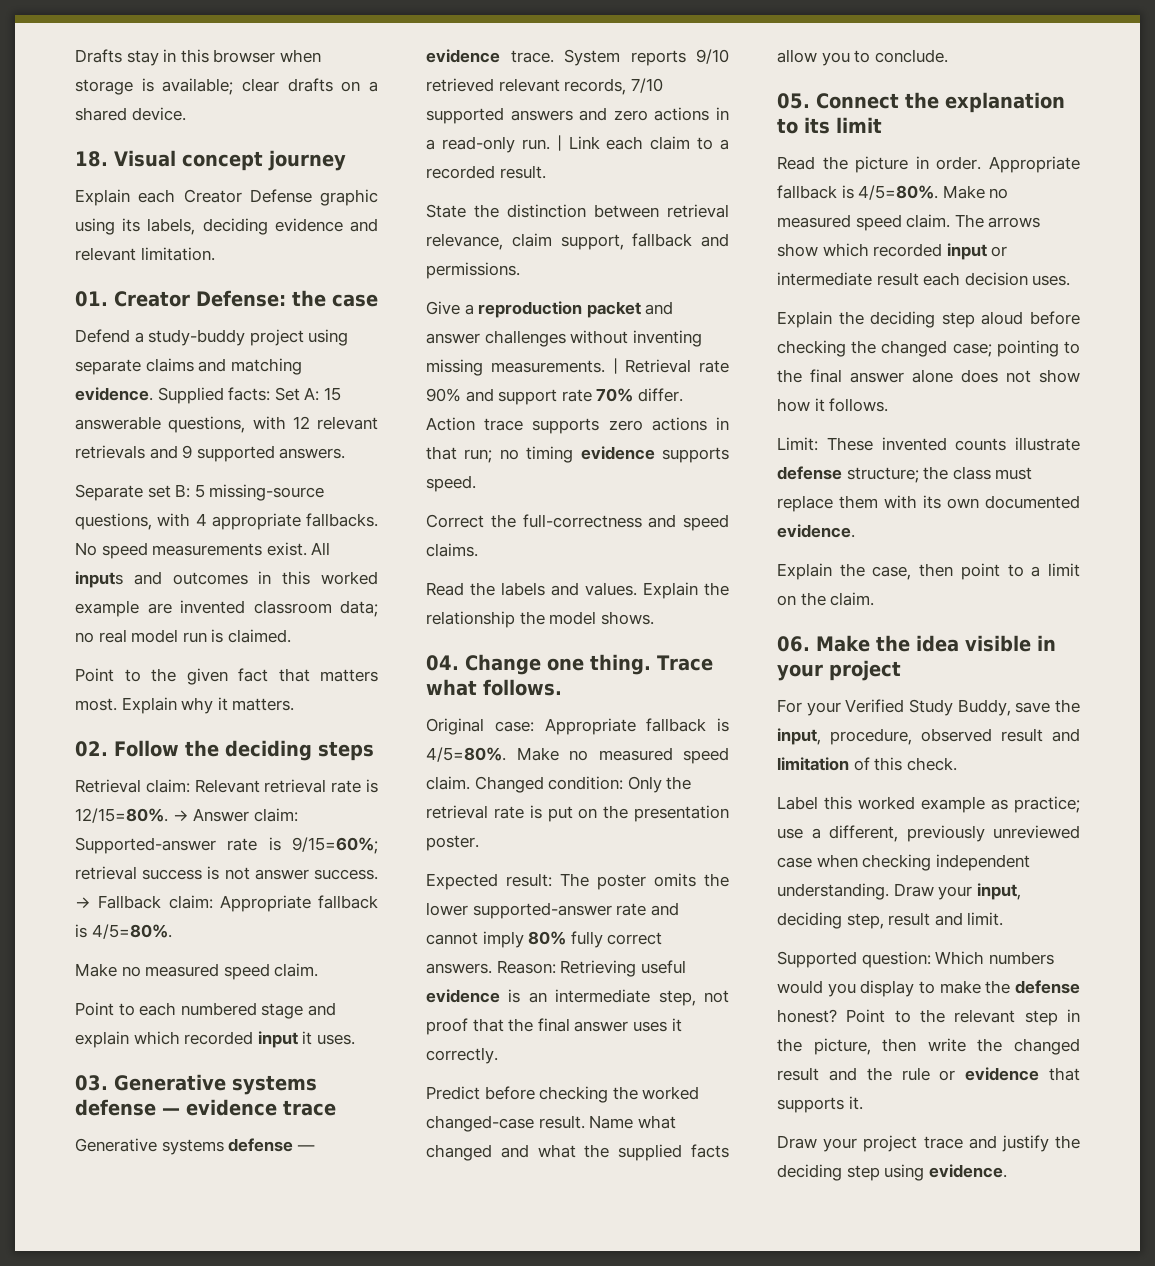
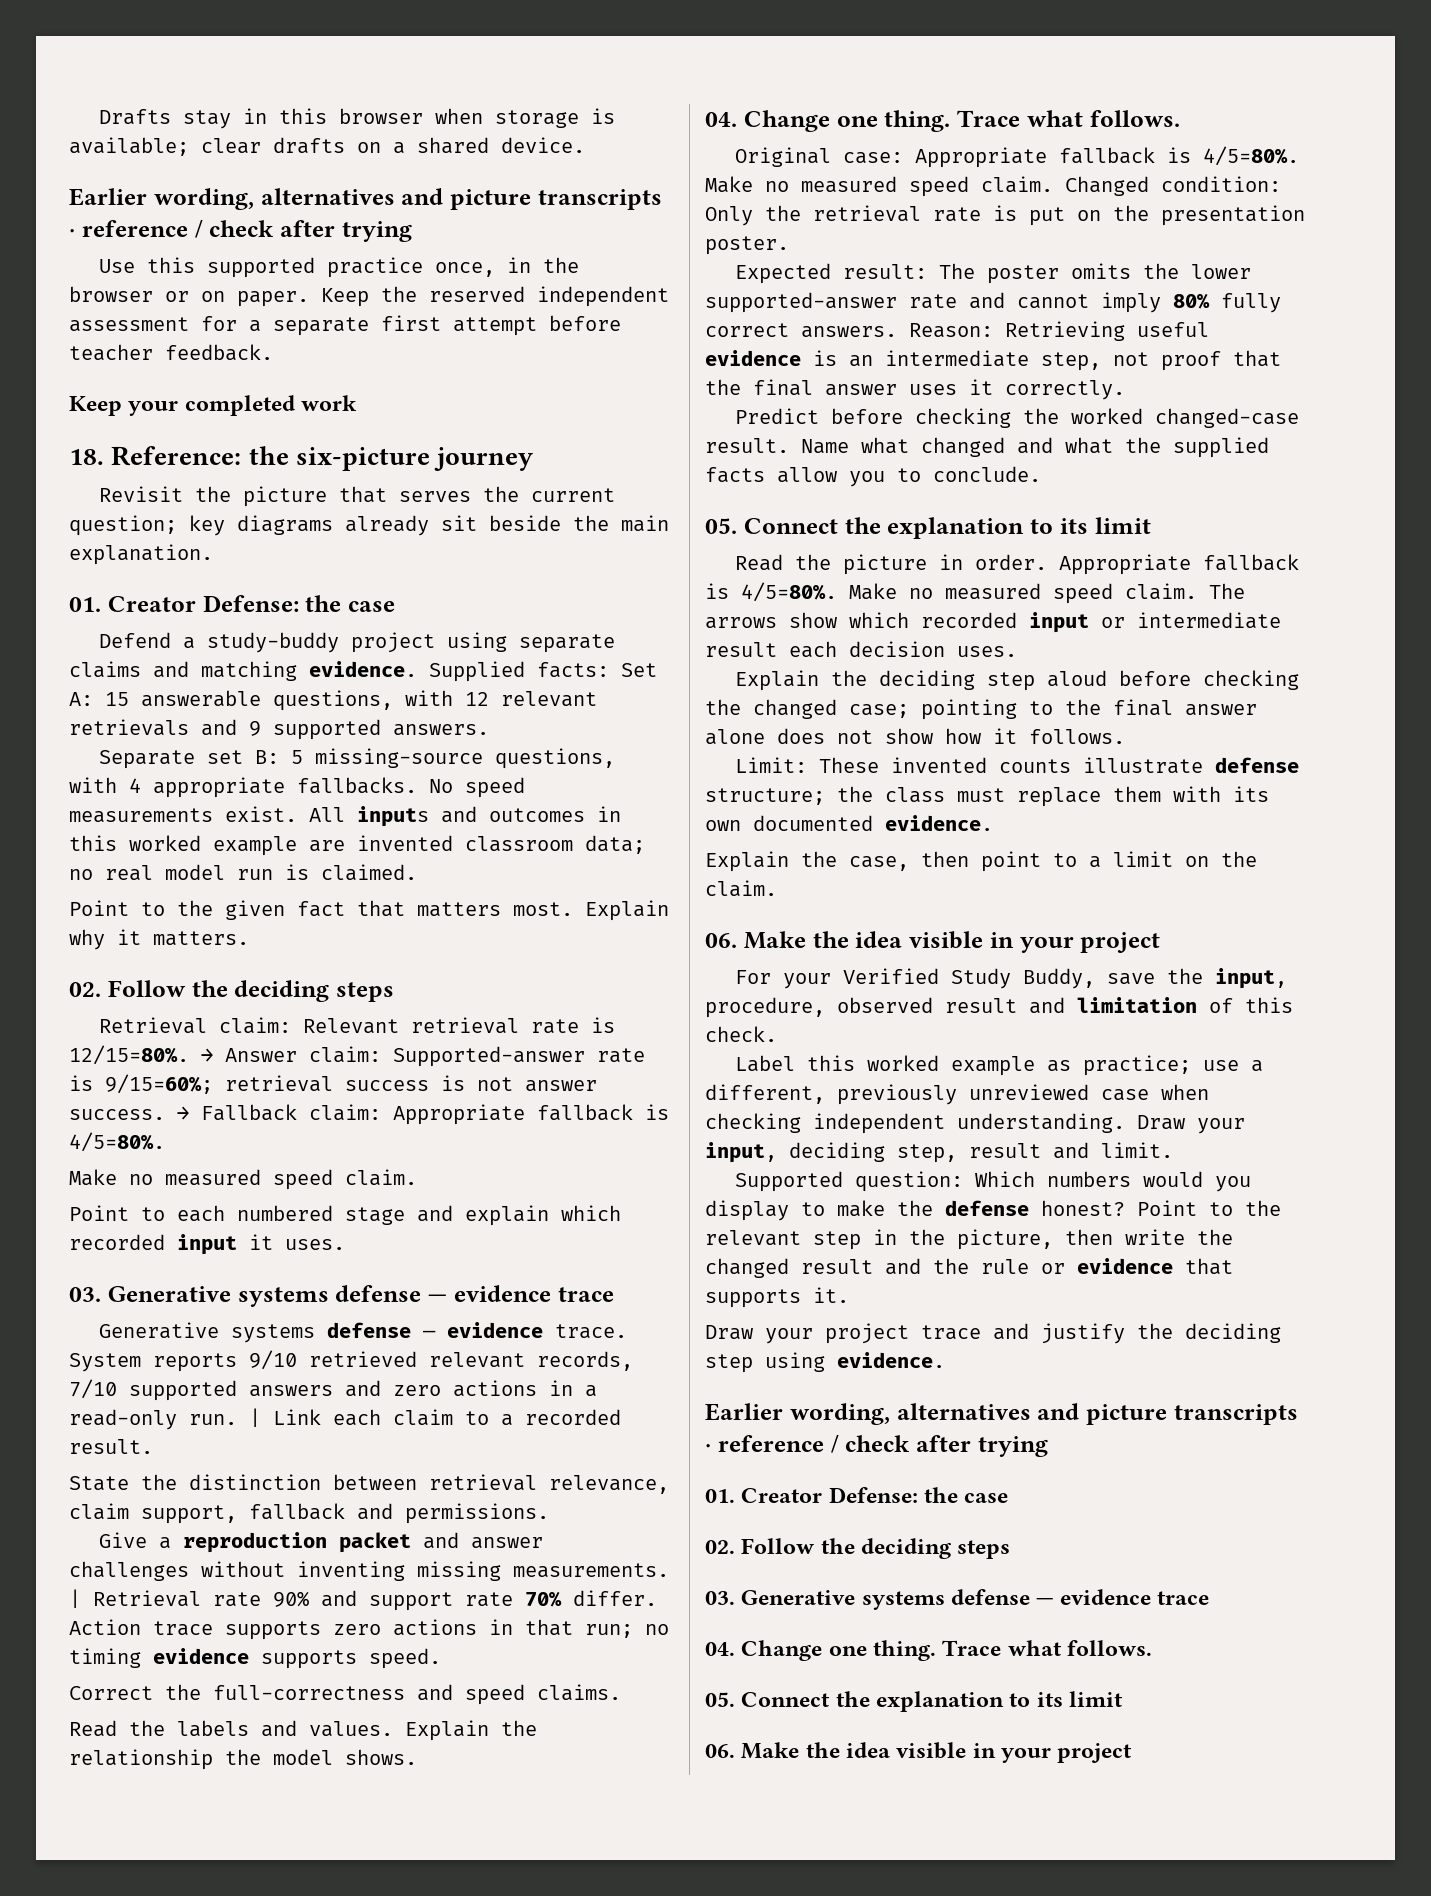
[75,150,346,171] [75,189,378,206] [75,218,378,235] [75,247,215,261] 18. Visual concept journey // Explain each Creator Defense graphic using its labels, deciding evidence and relevant limitation. -> [69,188,662,210] [69,219,412,242] [98,257,579,278] [69,286,669,307] [69,315,621,336] [69,344,273,361] [69,395,358,416] [69,446,534,471] [98,486,615,507] [69,515,669,536] [69,544,213,565] Earlier wording, alternatives and picture transcripts · reference / check after trying // Use this supported practice once, in the browser or on paper. Keep the reserved independent assessment for a separate first attempt before teacher feedback. // Keep your completed work // 18. Reference: the six-picture journey // Revisit the picture that serves the current question; key diagrams already sit beside the main explanation.
(1007, 1171) none -> [705,1403,1298,1425] [705,1434,1048,1457] [705,1487,1009,1503] [705,1538,1011,1559] [705,1589,1210,1610] [705,1640,1153,1661] [705,1691,1124,1712] [705,1742,1133,1763] // Earlier wording, alternatives and picture transcripts · reference / check after trying // 01. Creator Defense: the case // 02. Follow the deciding steps // 03. Generative systems defense — evidence trace // 04. Change one thing. Trace what follows. // 05. Connect the explanation to its limit // 06. Make the idea visible in your project

